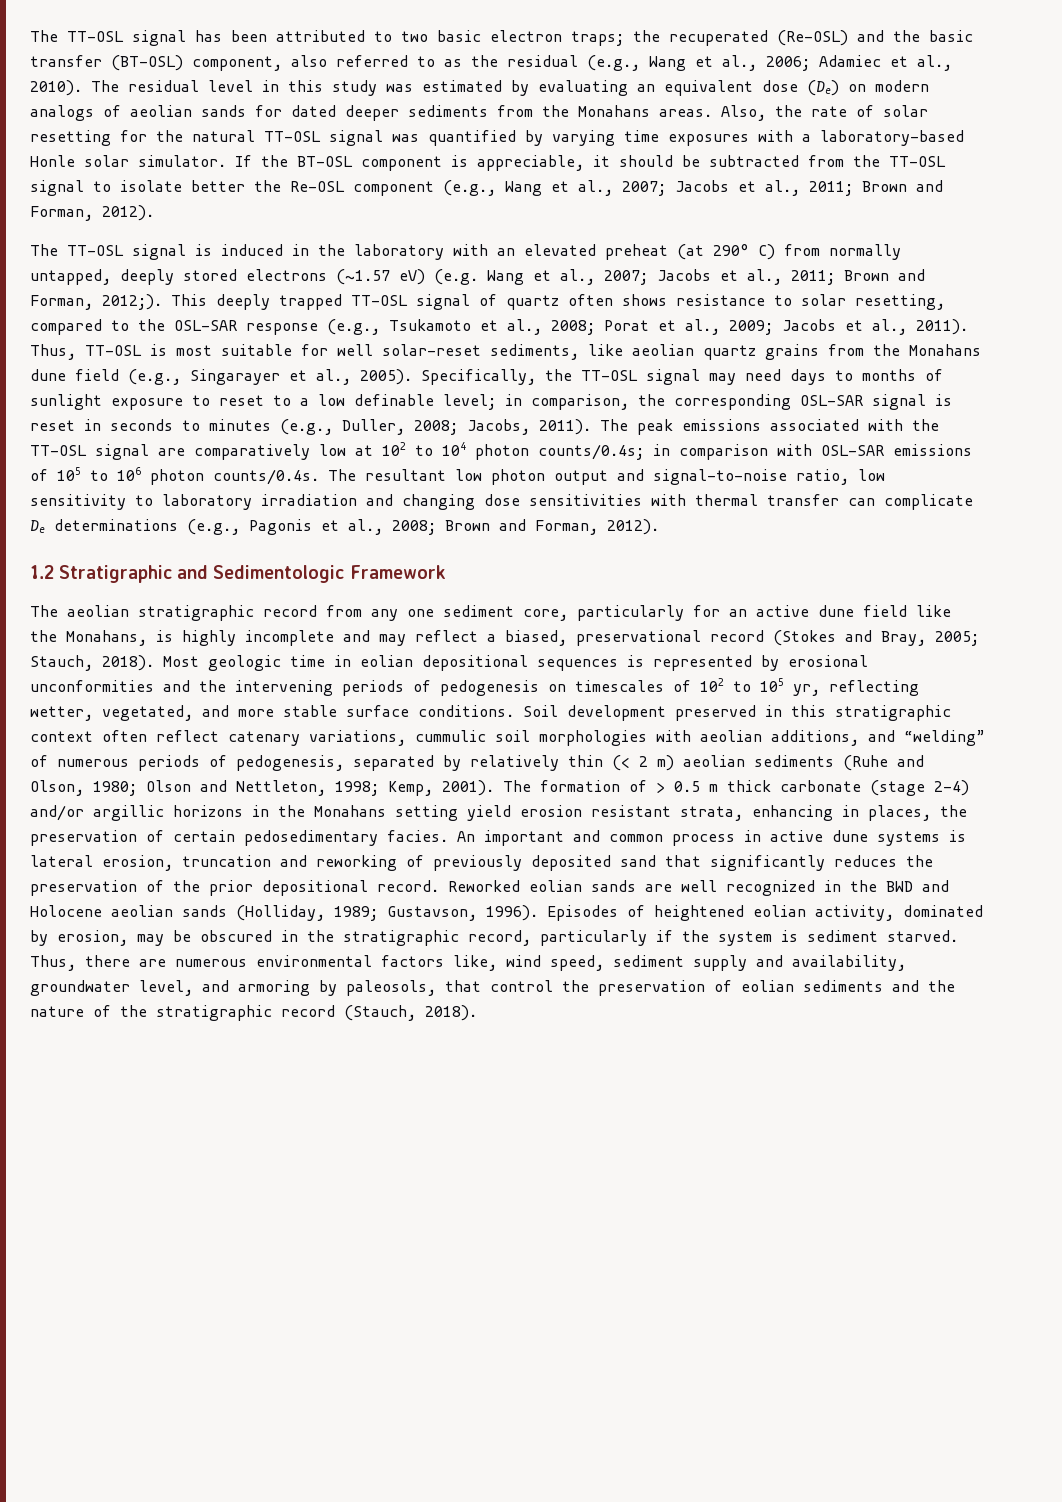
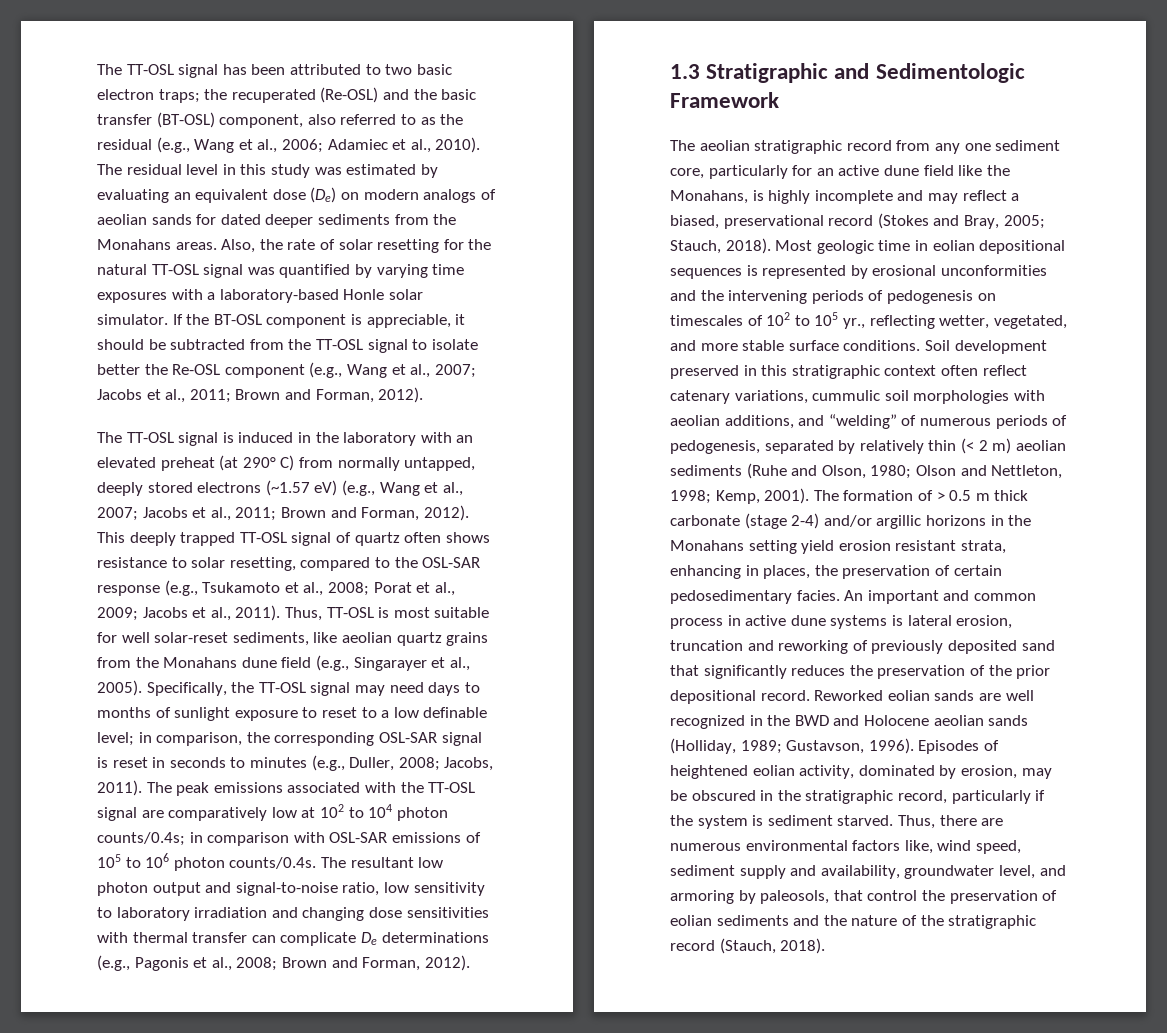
[434,269,478,285] (e.g. -> [341,480,375,496] (e.g.,
[102,294,162,310] 2012;). -> [423,505,469,521] 2012).
[30,565,54,579] 1.2 -> [670,64,700,79] 1.3
[793,684,820,696] yr, -> [842,318,865,329] yr.,

